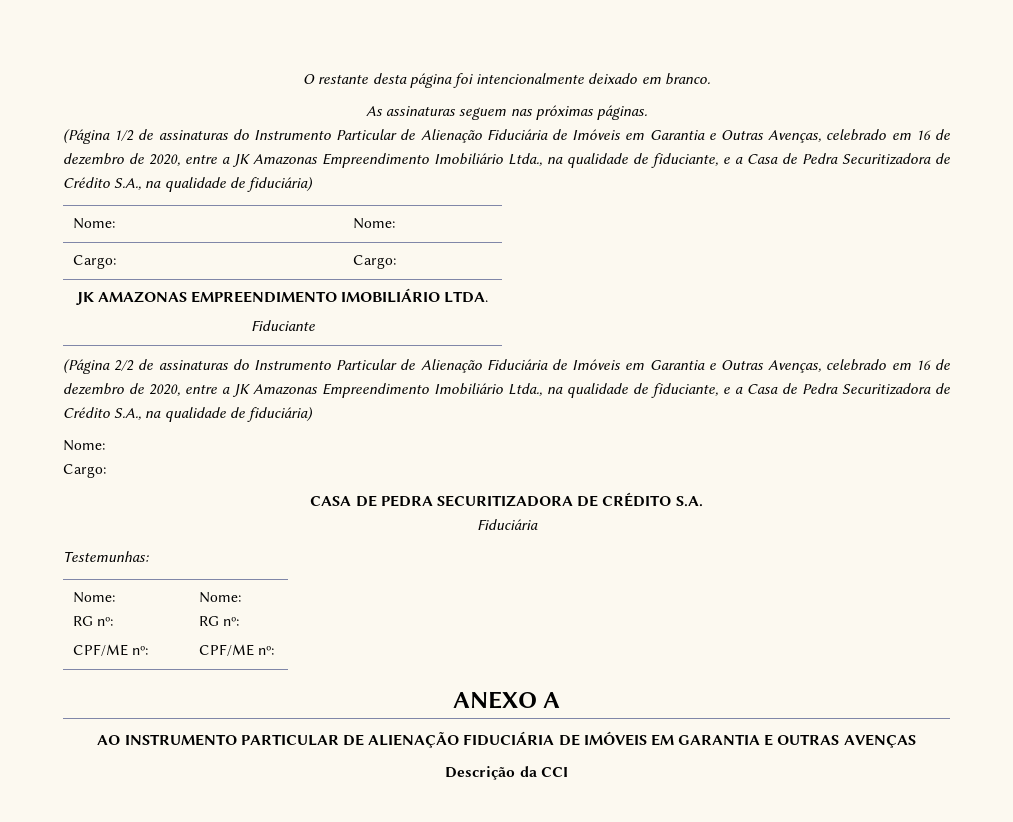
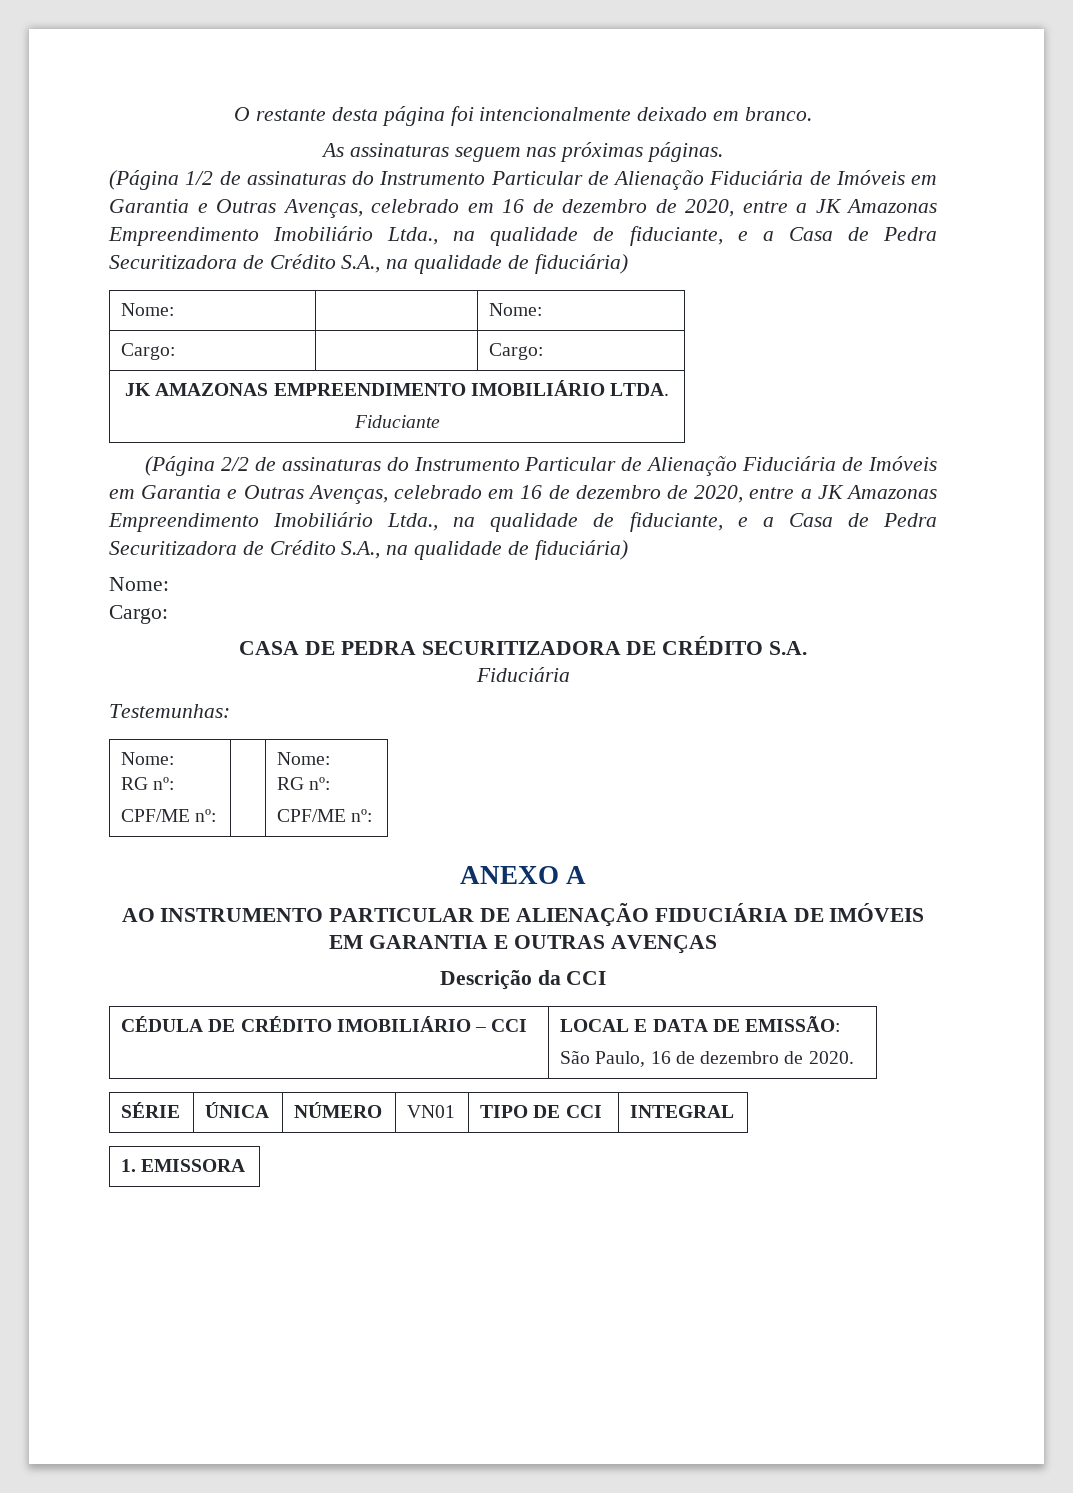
(568, 772) none -> [121,1016,528,1032] [560,1016,841,1032] [560,1051,854,1067] [121,1102,181,1118] [205,1102,270,1118] [294,1102,383,1118] [407,1105,456,1118] [480,1105,602,1118] [630,1105,735,1118] [121,1159,246,1172] // CÉDULA DE CRÉDITO IMOBILIÁRIO – CCI | LOCAL E DATA DE EMISSÃO: // São Paulo, 16 de dezembro de 2020. // SÉRIE | ÚNICA | NÚMERO | VN01 | TIPO DE CCI | INTEGRAL // 1. EMISSORA

